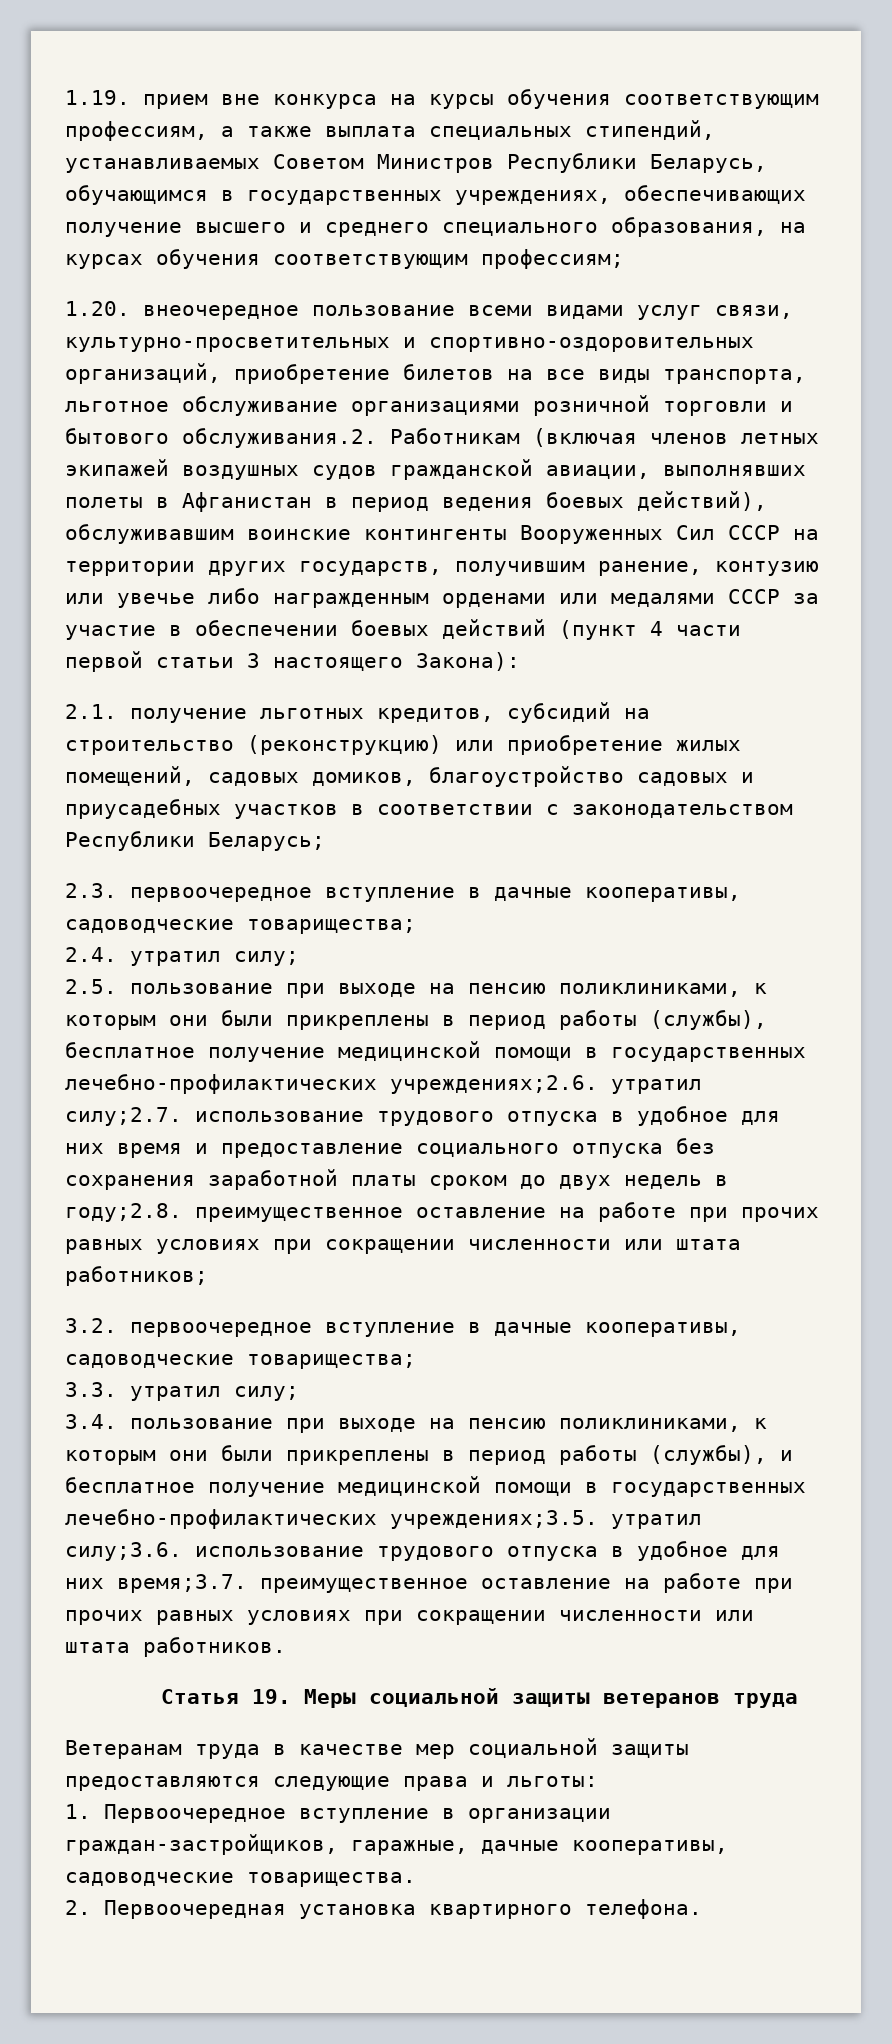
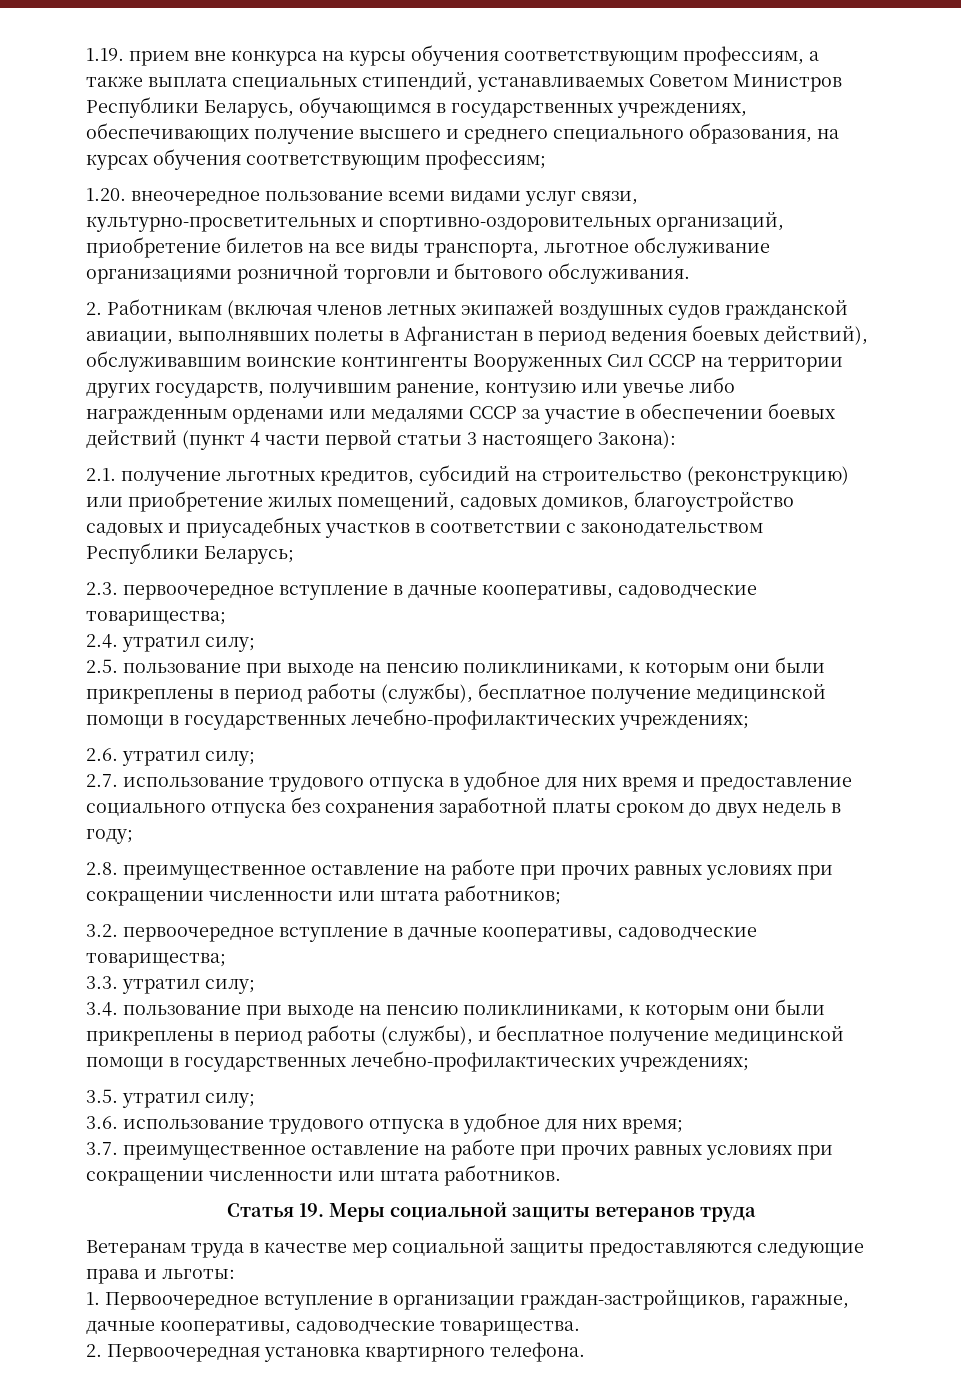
[182,428,377,448] обслуживания.2. -> [548,263,690,284] [86,302,102,315] обслуживания. // 2.
[390,1075,702,1094] [65,1107,182,1126] учреждениях;2.6. утратил силу;2.7. -> [619,714,749,730] [86,748,255,766] [86,774,118,787] учреждениях; // 2.6. утратил силу; // 2.7.
[65,1203,182,1222] году;2.8. -> [86,829,133,844] [86,862,118,875] году; // 2.8.
[390,1510,702,1529] [65,1541,780,1561] [65,1574,247,1593] учреждениях;3.5. утратил силу;3.6. использование трудового отпуска в удобное для них время;3.7. -> [619,1056,749,1072] [86,1089,255,1108] [86,1113,683,1134] [86,1142,118,1155] учреждениях; // 3.5. утратил силу; // 3.6. использование трудового отпуска в удобное для них время; // 3.7.

